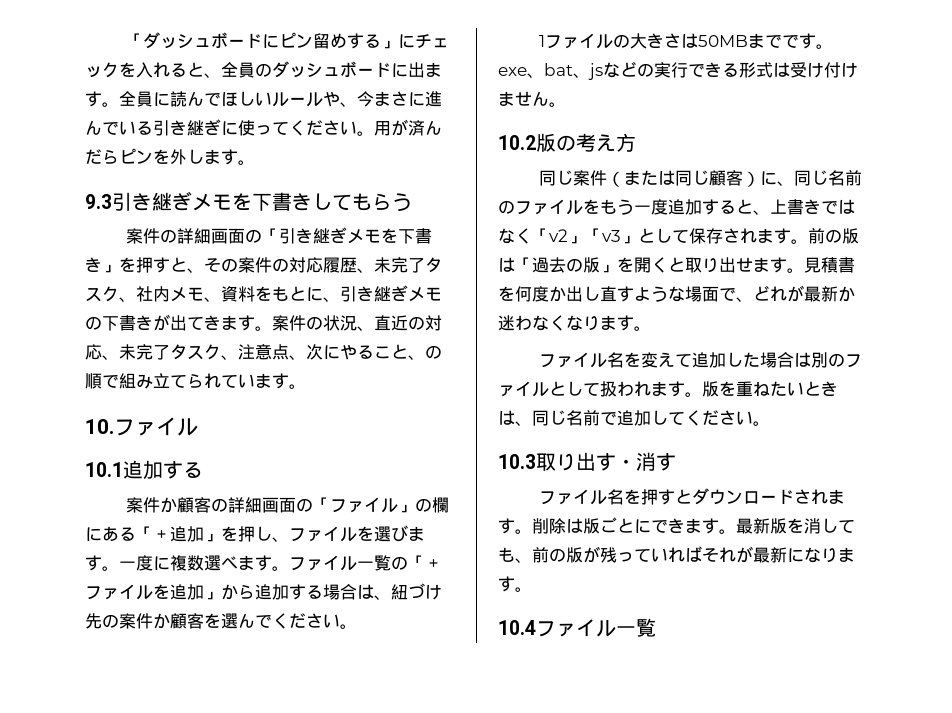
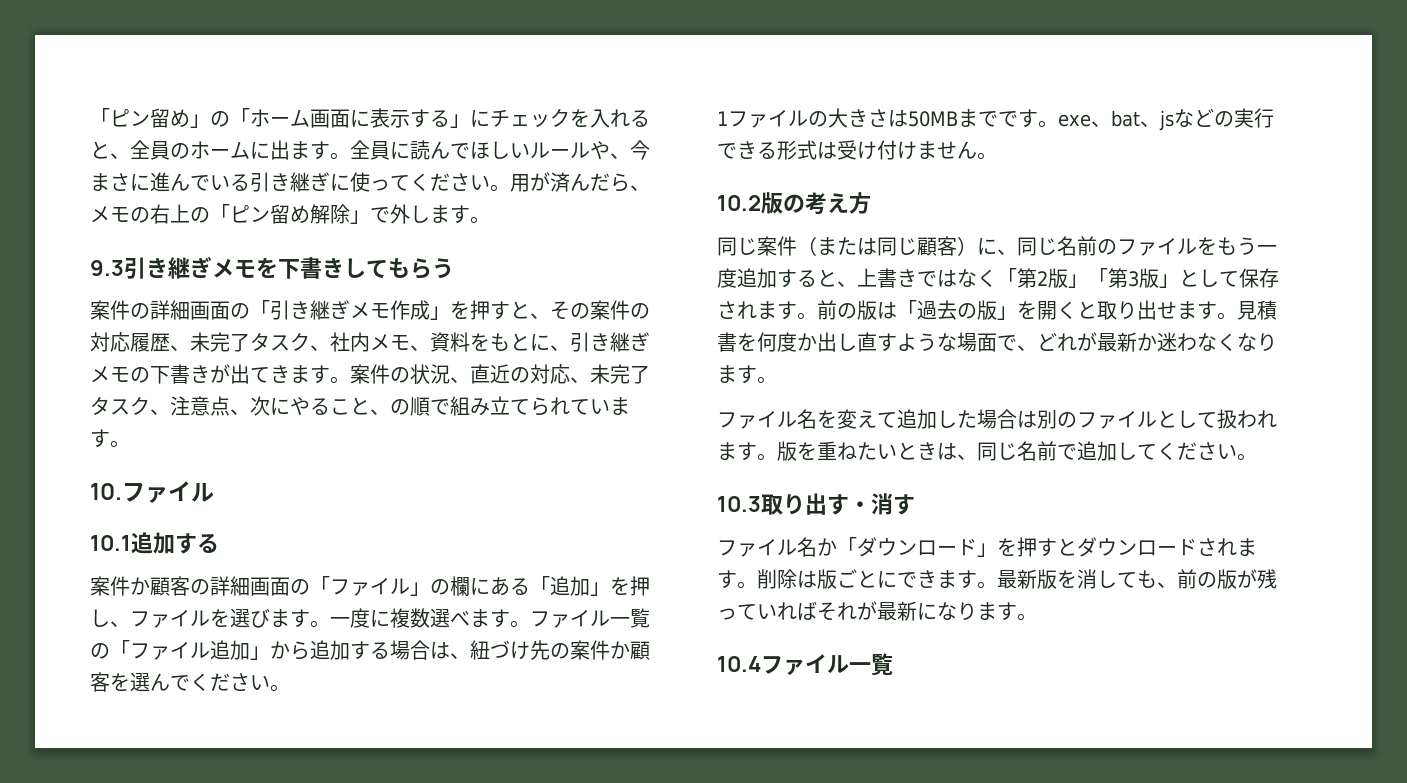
[125,32,347,49] 「ダッシュボードにピン留め -> [90,108,410,128] 「ピン留め」の「ホーム画面に表示
[272,61,391,78] ダッシュボード -> [190,141,250,159] ホーム
[119,148,170,164] ピンを -> [630,185,650,191] [90,204,390,224] 、メモの右上の「ピン留め解除」で
[380,228,432,244] [85,257,102,272] を下書き -> [390,300,430,320] 作成
[153,530,170,540] ＋ -> (550, 585) none
[425,559,442,569] [85,584,170,600] ＋ファイルを -> [130,642,210,660] ファイル
[549,228,621,244] v2」「v3 -> [1017,268,1159,288] 第2版」「第3版
(624, 497) none -> [817,537,997,557] か「ダウンロード」

